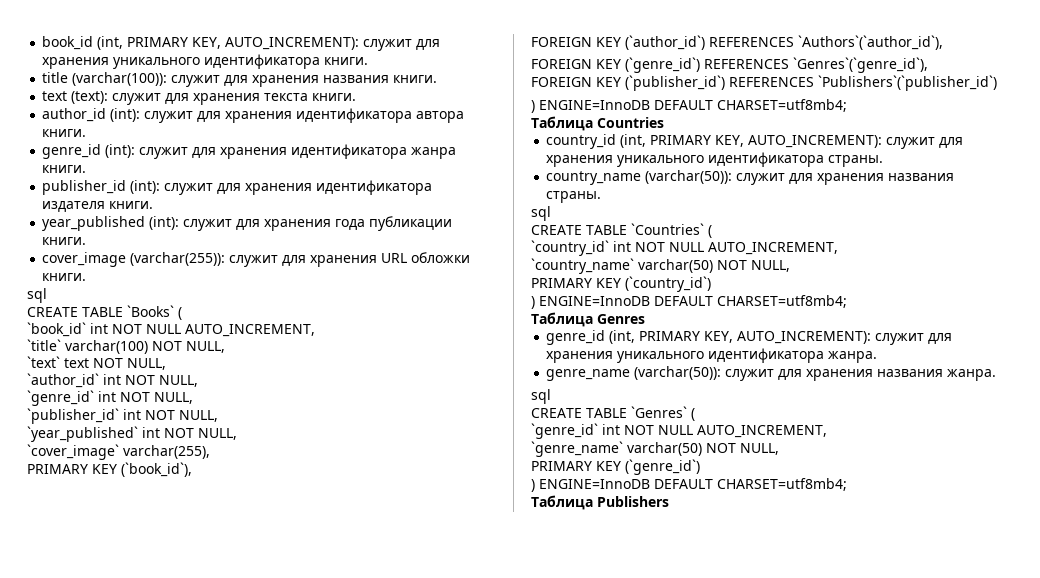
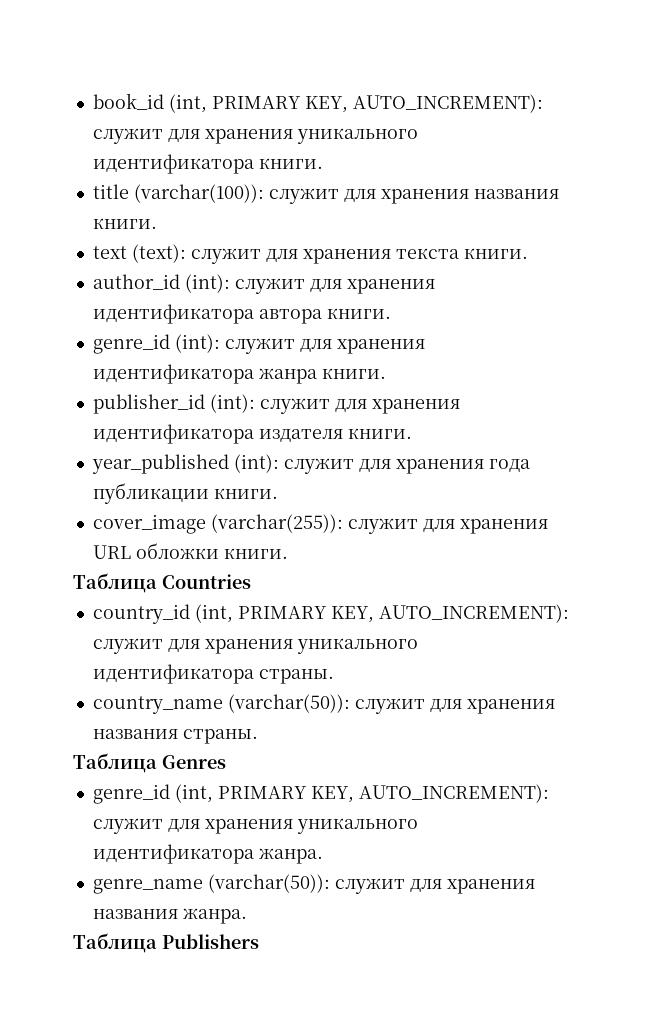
[27,288,47,303] [27,305,182,320] [27,322,315,337] [27,339,225,354] [27,356,166,370] [27,373,198,388] [27,390,193,406] [27,408,218,424] [27,426,237,442] [27,444,210,460] [27,462,192,477] [531,35,943,50] [531,57,928,73] [531,75,997,91] [531,99,847,113] // sql // CREATE TABLE `Books` ( // `book_id` int NOT NULL AUTO_INCREMENT, // `title` varchar(100) NOT NULL, // `text` text NOT NULL, // `author_id` int NOT NULL, // `genre_id` int NOT NULL, // `publisher_id` int NOT NULL, // `year_published` int NOT NULL, // `cover_image` varchar(255), // PRIMARY KEY (`book_id`), // FOREIGN KEY (`author_id`) REFERENCES `Authors`(`author_id`), // FOREIGN KEY (`genre_id`) REFERENCES `Genres`(`genre_id`), // FOREIGN KEY (`publisher_id`) REFERENCES `Publishers`(`publisher_id`) // ) ENGINE=InnoDB DEFAULT CHARSET=utf8mb4; -> (288, 553) none
[531,206,551,221] [531,223,712,238] [531,240,838,256] [531,258,790,274] [531,276,711,292] [531,295,847,309] // sql // CREATE TABLE `Countries` ( // `country_id` int NOT NULL AUTO_INCREMENT, // `country_name` varchar(50) NOT NULL, // PRIMARY KEY (`country_id`) // ) ENGINE=InnoDB DEFAULT CHARSET=utf8mb4; -> (258, 736) none
[531,389,551,404] [531,406,695,421] [531,423,827,439] [531,441,779,457] [531,459,700,475] [531,478,847,492] // sql // CREATE TABLE `Genres` ( // `genre_id` int NOT NULL AUTO_INCREMENT, // `genre_name` varchar(50) NOT NULL, // PRIMARY KEY (`genre_id`) // ) ENGINE=InnoDB DEFAULT CHARSET=utf8mb4; -> (247, 916) none

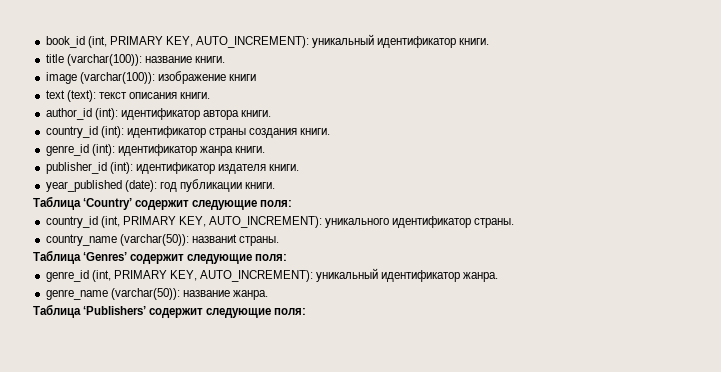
[92,128,418,144] [92,154,323,174] [92,184,559,204] [92,218,157,229] [92,244,528,264] [92,274,435,294] [92,304,391,324] [92,334,425,354] [92,364,254,384] служит для хранения уникального идентификатора книги. // title (varchar(100)): служит для хранения названия книги. // text (text): служит для хранения текста книги. // author_id (int): служит для хранения идентификатора автора книги. // genre_id (int): служит для хранения идентификатора -> [312,34,490,48] [45,54,225,66] [45,71,256,84] [45,90,211,102] [45,108,272,120] [45,126,331,138] [45,144,197,156] уникальный идентификатор книги. // title (varchar(100)): название книги. // image (varchar(100)): изображение книги // text (text): текст описания книги. // author_id (int): идентификатор автора книги. // country_id (int): идентификатор страны создания книги. // genre_id (int): идентификатор
[259,398,460,414] [92,424,254,444] служит для хранения идентификатора -> [135,162,215,174] идентификатор
[233,454,530,474] [92,483,278,504] [92,514,548,534] [92,543,288,559] [73,573,251,593] (int): служит для хранения года публикации книги. // cover_image (varchar(255)): служит для хранения URL обложки книги. // Таблица Countries -> [124,179,276,192] [33,196,293,210] (date): год публикации книги. // Таблица ‘Country’ содержит следующие поля:
[92,638,418,654] [92,664,334,684] [92,694,555,714] [92,729,258,744] [73,753,226,773] служит для хранения уникального идентификатора страны. // country_name (varchar(50)): служит для хранения названия страны. // Таблица Genres -> [325,216,515,228] [45,234,279,246] [33,250,288,264] уникального идентификатор страны. // country_name (varchar(50)): названиt страны. // Таблица ‘Genres’ содержит следующие поля:
[92,818,418,834] [92,844,323,864] [92,874,535,894] [92,908,247,924] [73,933,259,953] служит для хранения уникального идентификатора жанра. // genre_name (varchar(50)): служит для хранения названия жанра. // Таблица Publishers -> [316,268,499,282] [45,288,268,300] [33,304,307,318] уникальный идентификатор жанра. // genre_name (varchar(50)): название жанра. // Таблица ‘Publishers’ содержит следующие поля:

